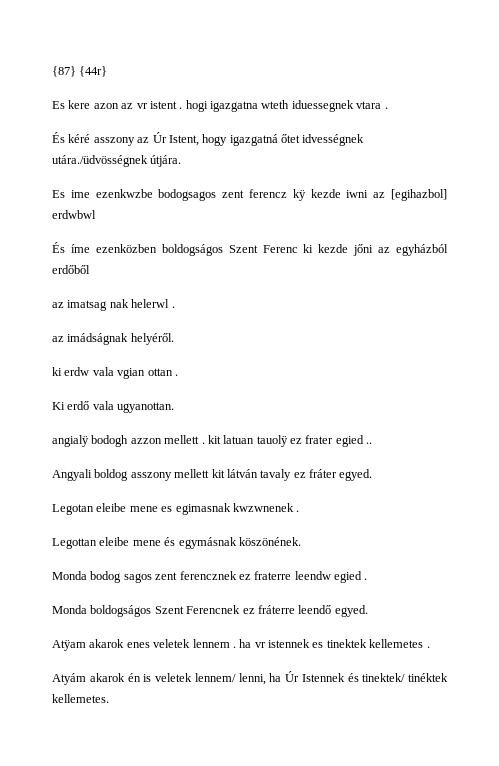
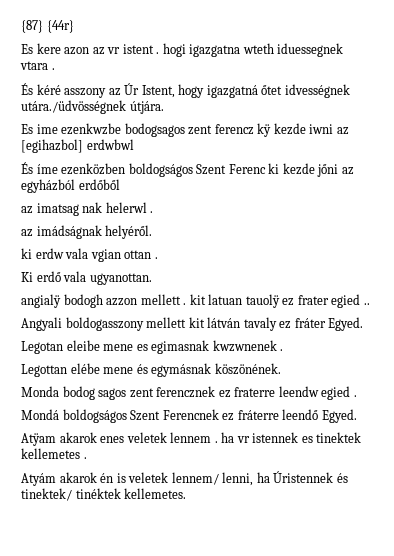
[94,469,172,481] boldog asszony -> [65,317,144,331] boldogasszony
[339,469,373,481] egyed. -> [328,317,364,331] Egyed.
[99,537,130,546] eleibe -> [70,363,100,374] elébe
[52,605,87,614] Monda -> [21,409,59,420] Mondá
[334,605,368,617] egyed. -> [321,409,357,423] Egyed.
[285,671,345,682] Úr Istennek -> [273,471,334,483] Úristennek

